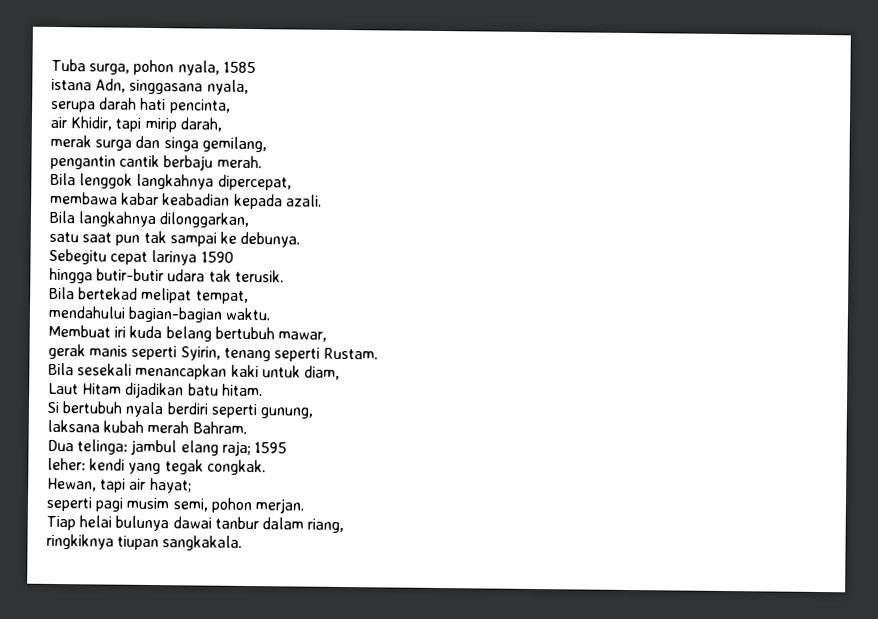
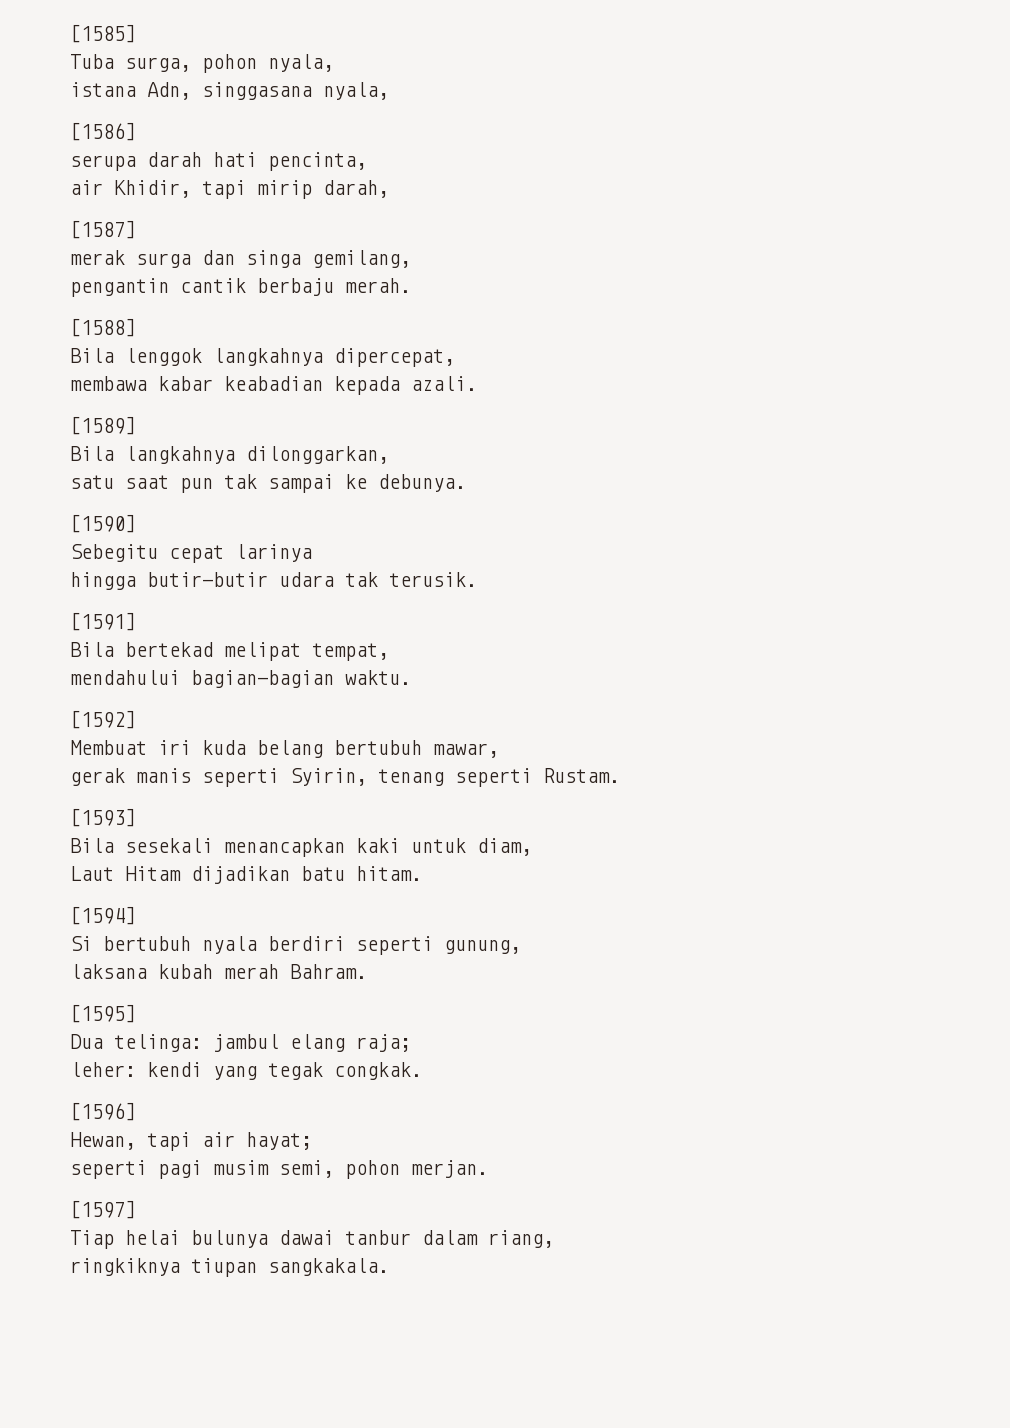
(51, 65) none -> [70,24,136,43] [1585] //
[222,61,256,74] 1585 -> (334, 63) none
(249, 87) none -> [70,122,136,141] // [1586]
(222, 124) none -> [70,220,136,239] // [1587]
(262, 162) none -> [70,318,136,337] // [1588]
(322, 200) none -> [70,416,136,435] // [1589]
(301, 239) none -> [70,514,136,533] // [1590]
[200,251,234,263] 1590 -> (312, 553) none
(284, 276) none -> [70,612,136,631] // [1591]
(272, 314) none -> [70,710,136,729] // [1592]
(379, 353) none -> [70,808,136,827] // [1593]
(263, 390) none -> [70,906,136,925] // [1594]
(247, 427) none -> [70,1004,136,1023] // [1595]
[253,442,287,454] 1595 -> (411, 1043) none
(266, 467) none -> [70,1102,136,1121] // [1596]
(305, 506) none -> [70,1200,136,1219] // [1597]

